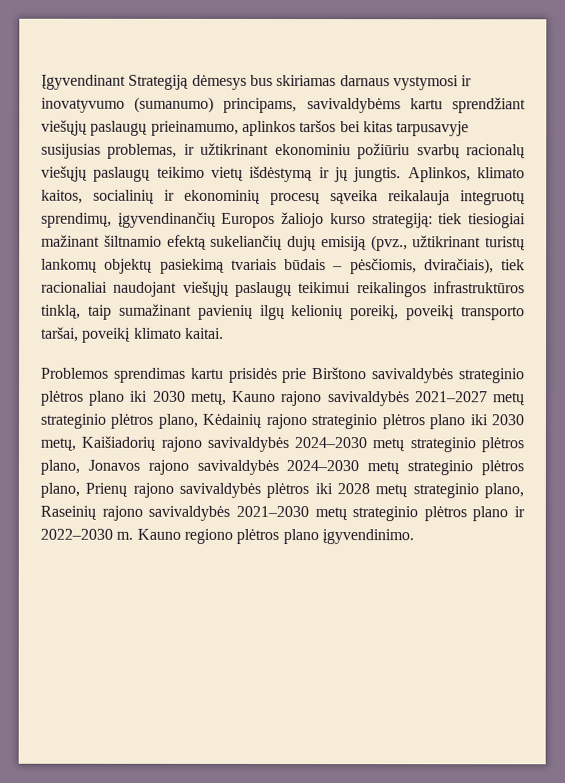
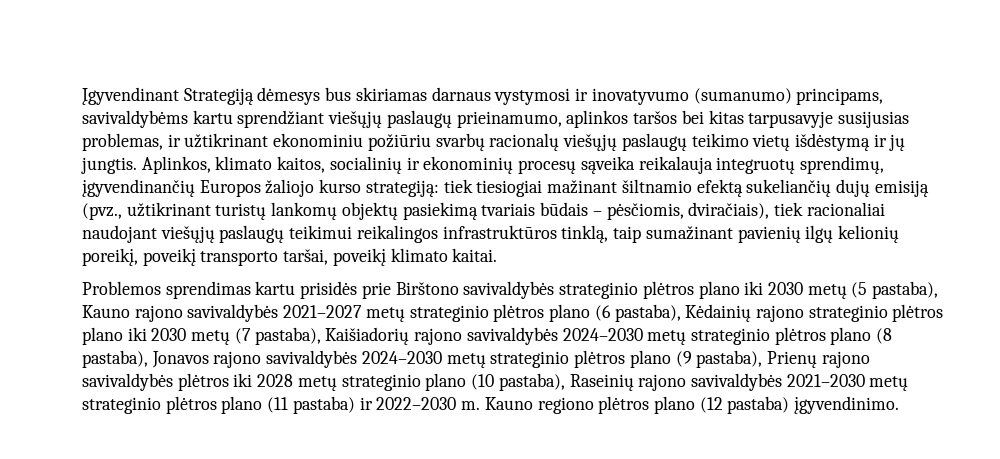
[189,391,226,405] metų, -> [807,281,939,299] metų (5 pastaba),
[157,413,198,429] plano, -> [549,304,681,322] plano (6 pastaba),
[40,437,76,451] metų, -> [191,327,321,345] metų (7 pastaba),
[40,459,80,475] plano, -> [830,327,893,345] [82,350,148,368] plano (8 pastaba),
[40,482,80,498] plano, -> [629,350,763,368] plano (9 pastaba),
[483,483,524,499] plano, -> [425,373,565,391] plano (10 pastaba),
(509, 514) none -> [267,396,355,414] (11 pastaba)
(319, 537) none -> [699,396,790,414] (12 pastaba)

